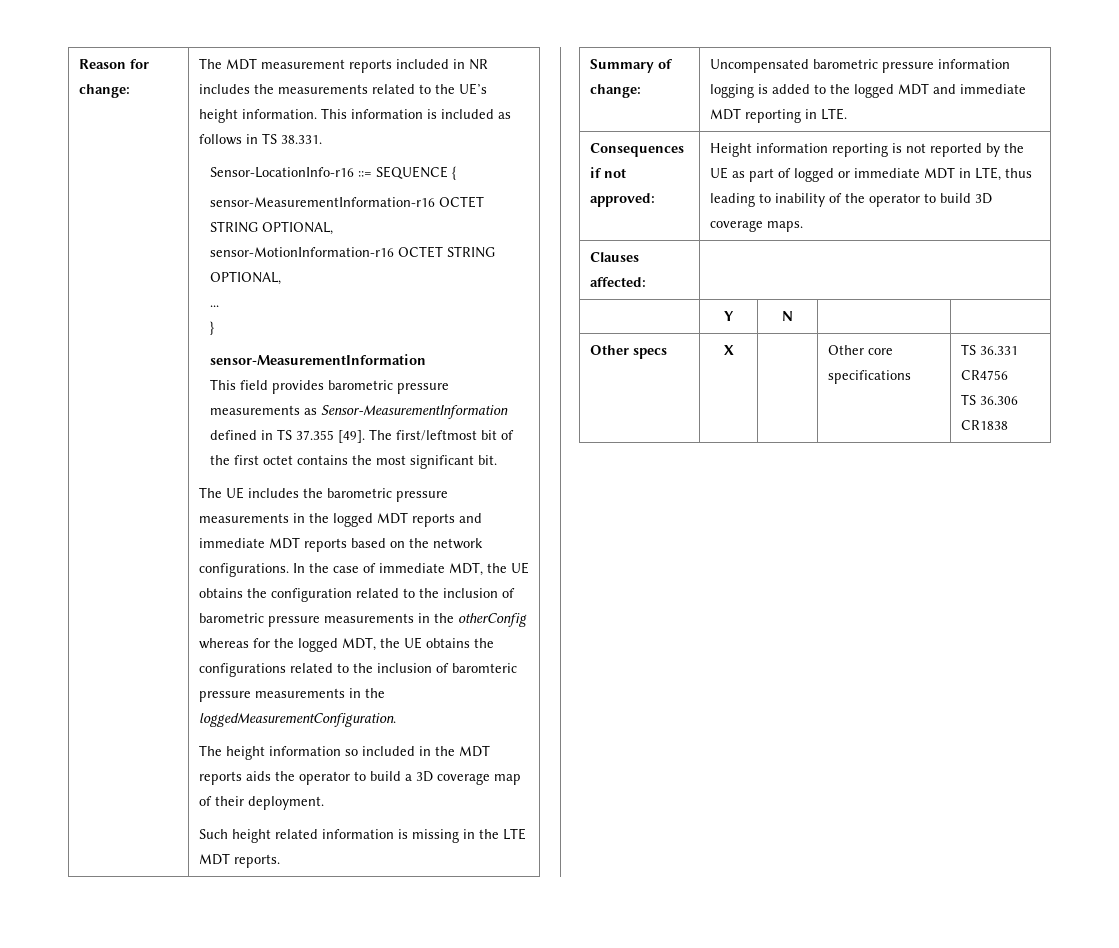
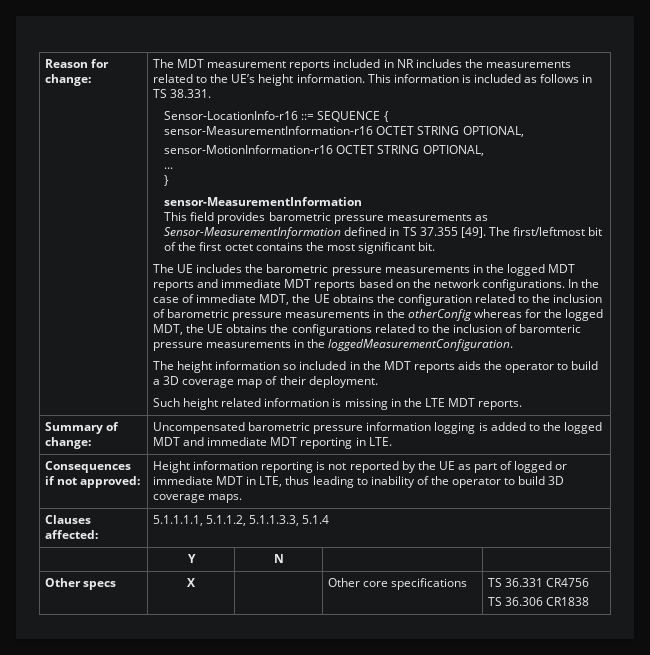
(646, 282) none -> [153,515,330,526] 5.1.1.1.1, 5.1.1.2, 5.1.1.3.3, 5.1.4

